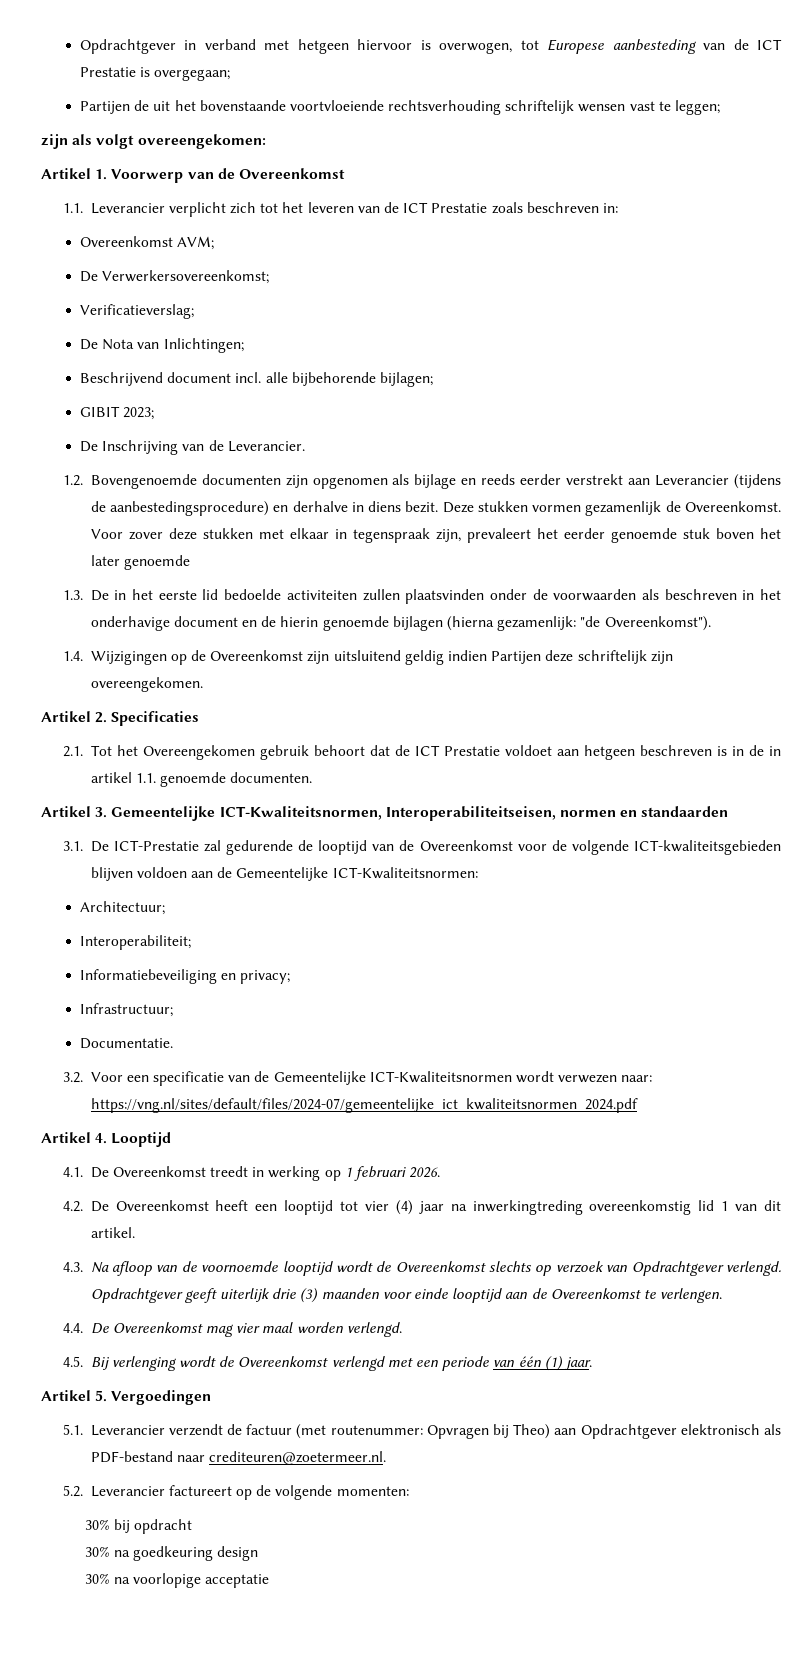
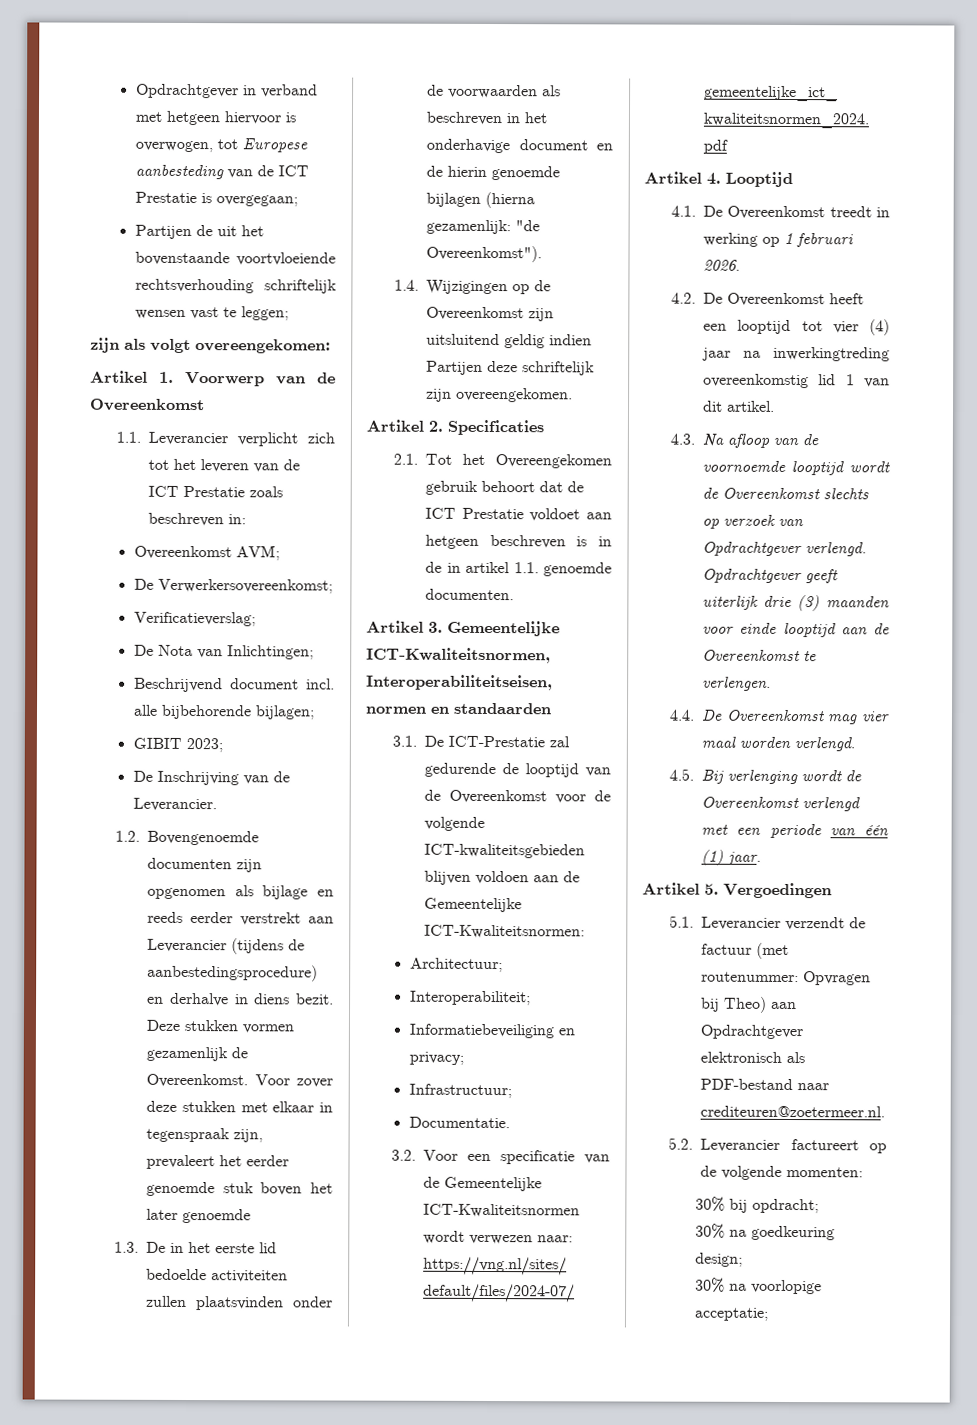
[134,1519,193,1534] opdracht -> [752,1198,820,1214] opdracht;
[217,1546,259,1561] design -> [695,1252,744,1267] design;
[205,1574,270,1588] acceptatie -> [694,1307,770,1321] acceptatie;

